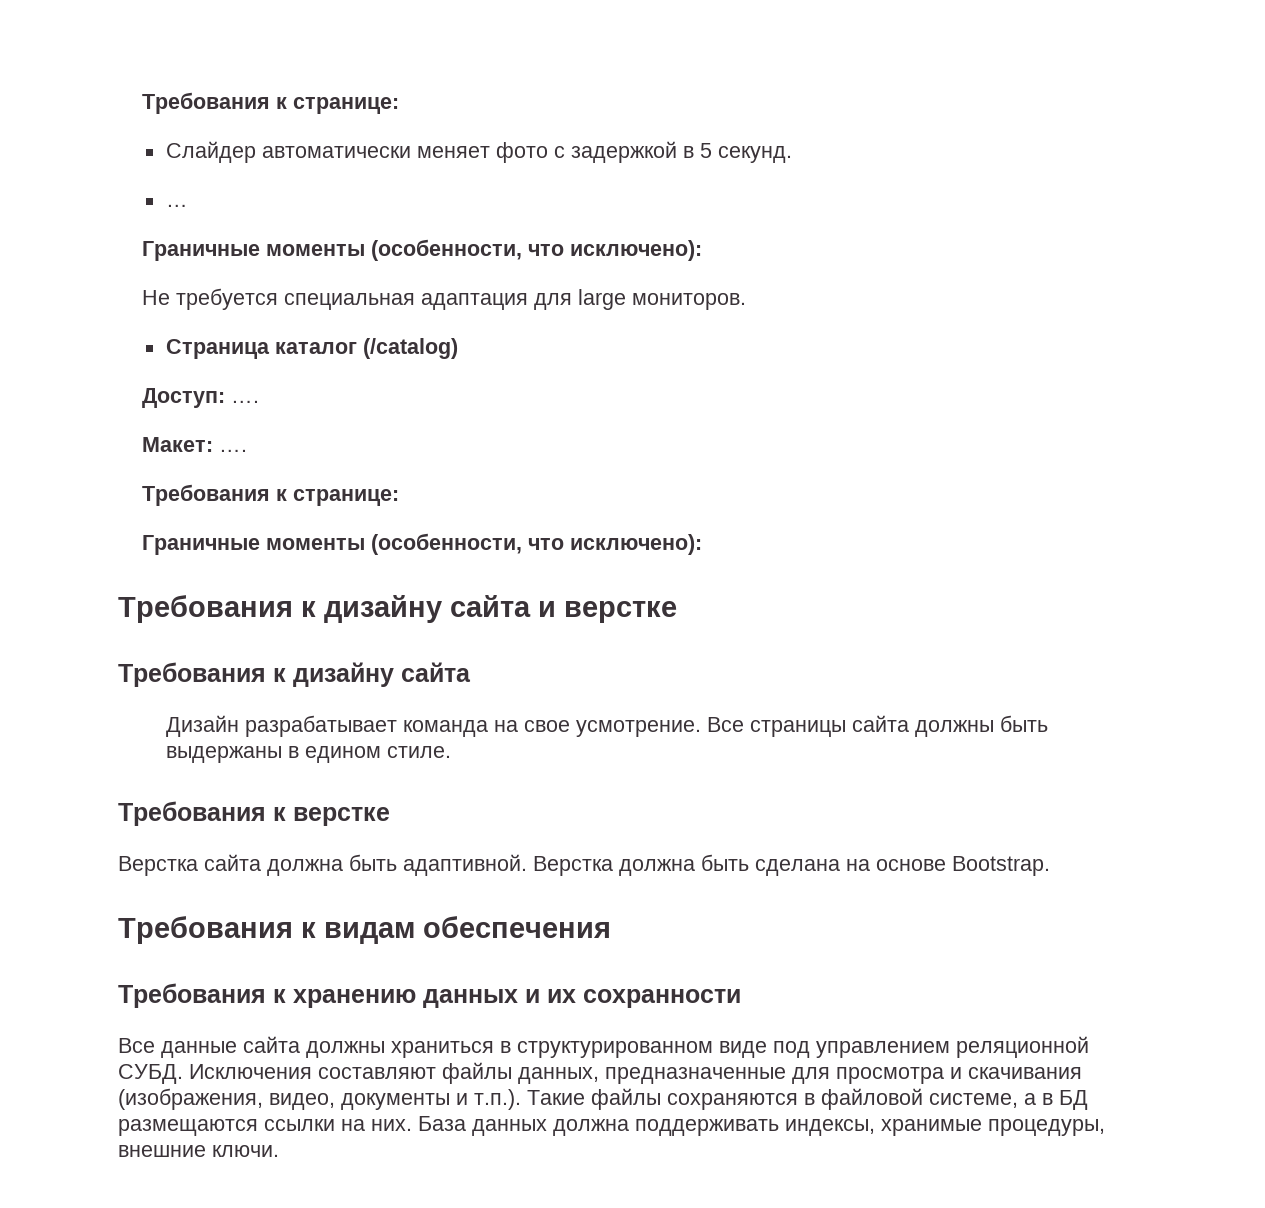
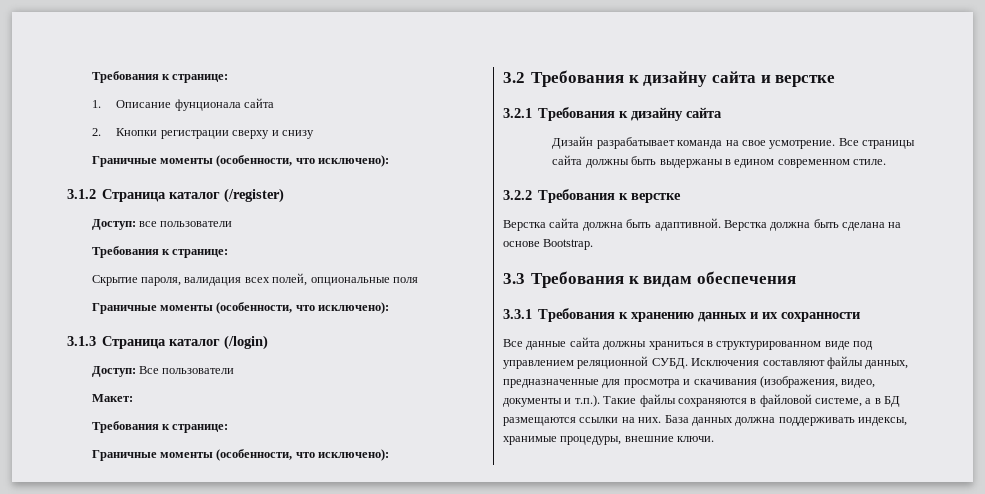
[142,92,400,114] [165,141,792,163] [165,204,188,207] [142,239,703,261] [142,288,747,310] [165,338,458,359] [142,388,260,408] Требования к странице: // Слайдер автоматически меняет фото с задержкой в 5 секунд. // … // Граничные моменты (особенности, что исключено): // Не требуется специальная адаптация для large мониторов. // Страница каталог (/catalog) // Доступ: …. -> [91,71,229,83] [91,98,275,111] [91,128,314,139] [91,155,390,167] [67,188,285,203] [91,219,233,230] [91,246,229,258] [91,273,418,286] [91,302,390,314] [67,335,269,350] [91,366,235,377] Требования к странице: // 1. Описание фунционала сайта // 2. Кнопки регистрации сверху и снизу // Граничные моменты (особенности, что исключено): // 3.1.2 Страница каталог (/register) // Доступ: все пользователи // Требования к странице: // Скрытие пароля, валидация всех полей, опциональные поля // Граничные моменты (особенности, что исключено): // 3.1.3 Страница каталог (/login) // Доступ: Все пользователи
[219,449,248,452] …. -> (133, 398) none
(703, 544) none -> [503,72,525,83] 3.2
(677, 612) none -> [503,108,532,118] 3.2.1
(382, 754) none -> [777,159,850,168] современном
(452, 752) none -> [503,190,532,200] 3.2.2
(1050, 866) none -> [503,273,525,284] 3.3
(611, 927) none -> [503,309,532,319] 3.3.1

